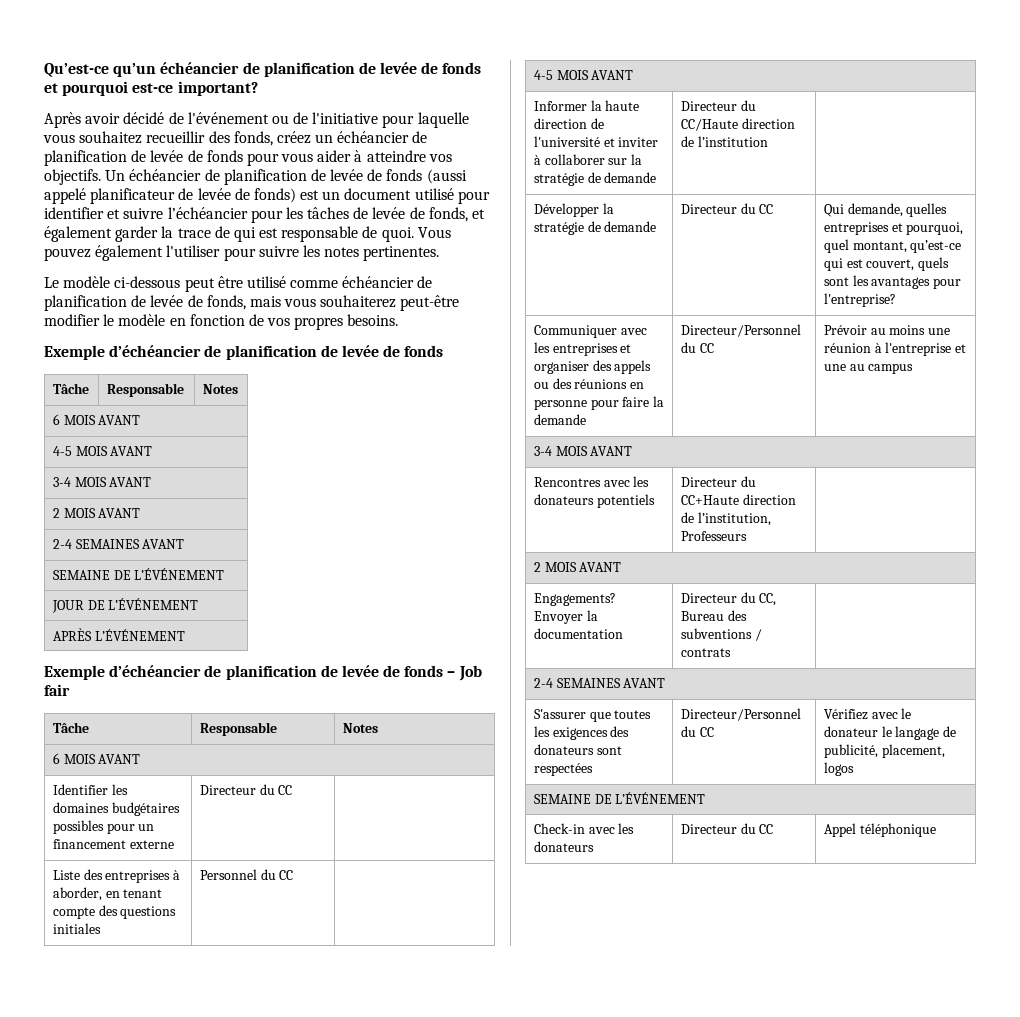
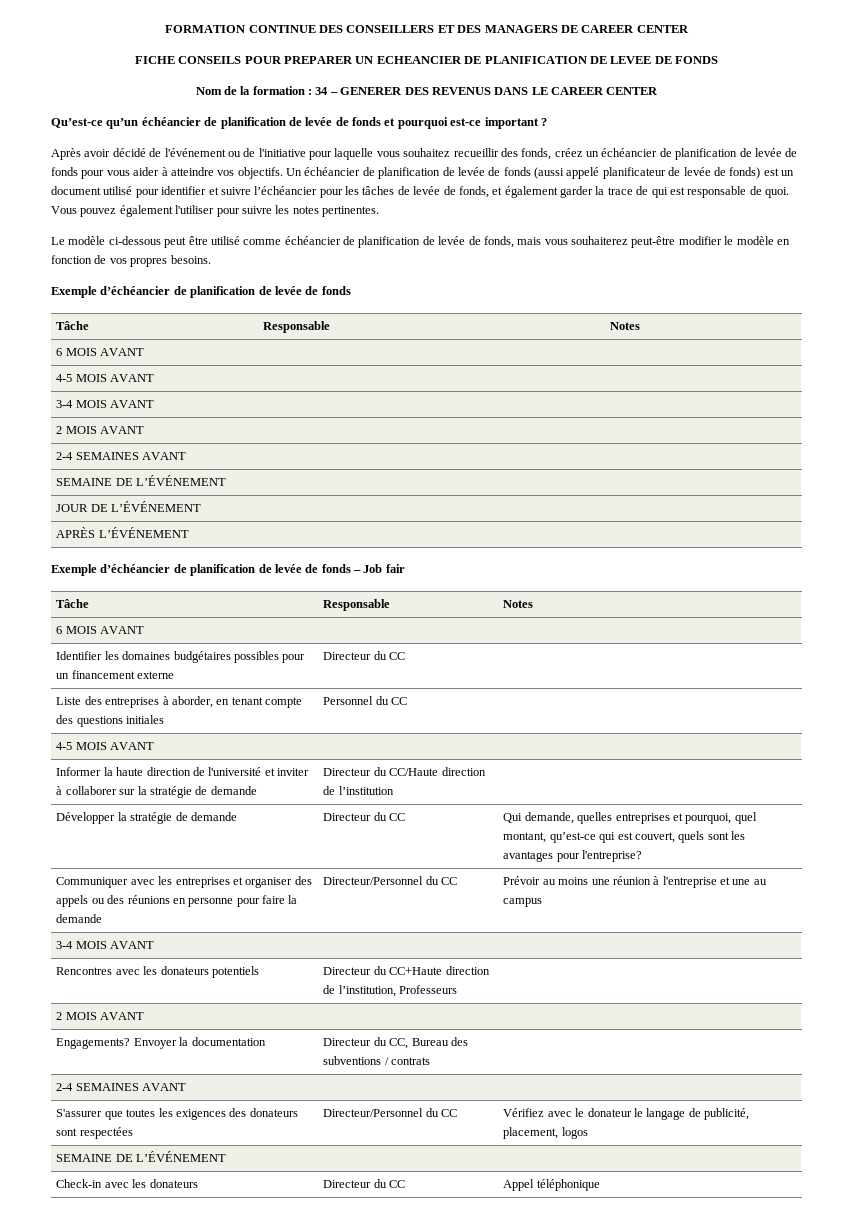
(44, 70) none -> [165,25,689,33] [134,56,719,64] [195,86,659,95] FORMATION CONTINUE DES CONSEILLERS ET DES MANAGERS DE CAREER CENTER // FICHE CONSEILS POUR PREPARER UN ECHEANCIER DE PLANIFICATION DE LEVEE DE FONDS // Nom de la formation : 34 – GENERER DES REVENUS DANS LE CAREER CENTER //
[177,81,258,96] important? -> [484,117,547,129] important ?

